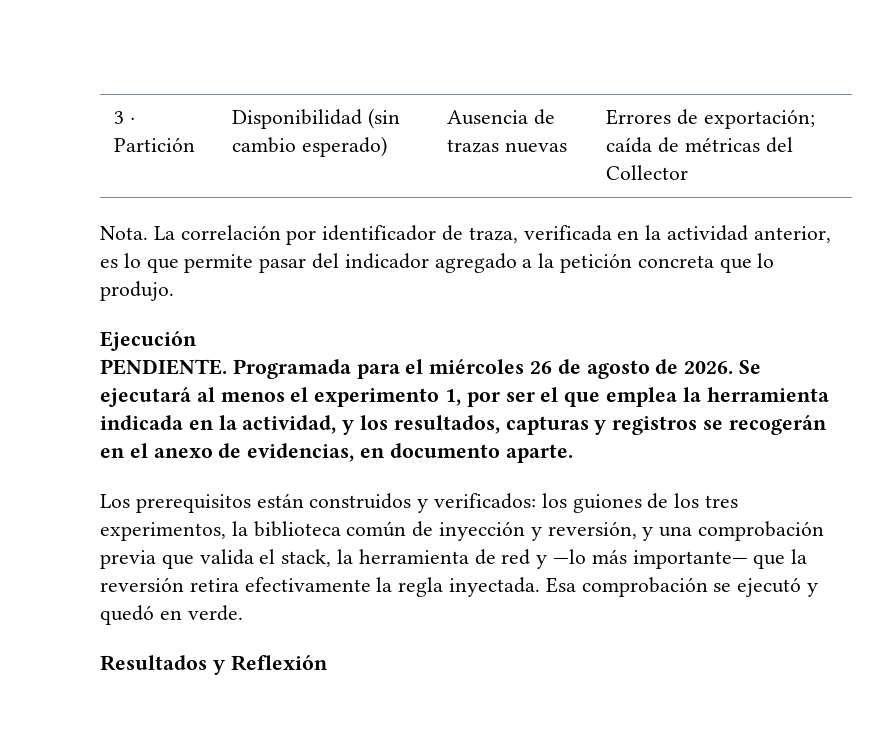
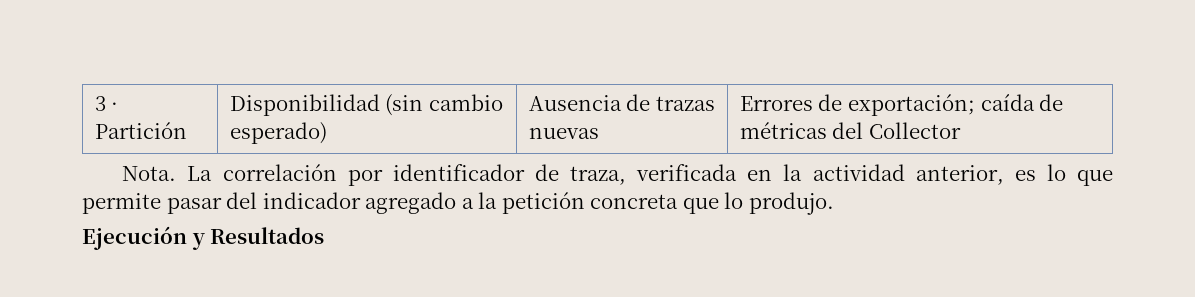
[100,359,762,379] [100,387,829,407] [100,415,827,435] [100,443,573,463] [100,493,739,513] [100,521,825,541] [100,549,808,569] [100,577,819,597] [100,605,243,625] [100,655,328,675] // PENDIENTE. Programada para el miércoles 26 de agosto de 2026. Se ejecutará al menos el experimento 1, por ser el que emplea la herramienta indicada en la actividad, y los resultados, capturas y registros se recogerán en el anexo de evidencias, en documento aparte. // Los prerequisitos están construidos y verificados: los guiones de los tres experimentos, la biblioteca común de inyección y reversión, y una comprobación previa que valida el stack, la herramienta de red y —lo más importante— que la reversión retira efectivamente la regla inyectada. Esa comprobación se ejecutó y quedó en verde. // Resultados y Reflexión -> [191,227,325,250] y Resultados

